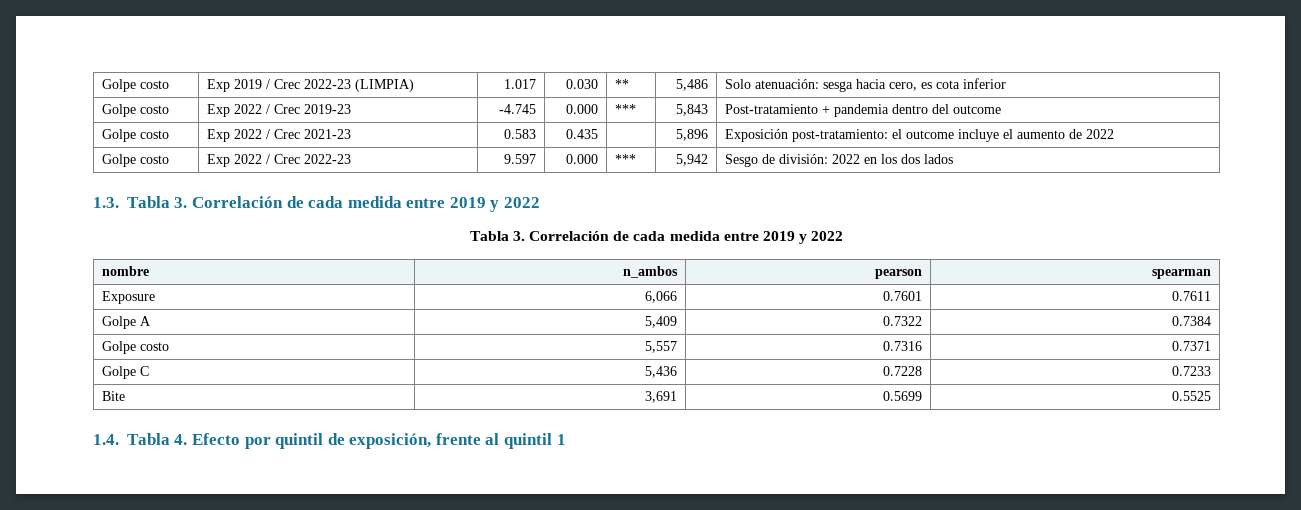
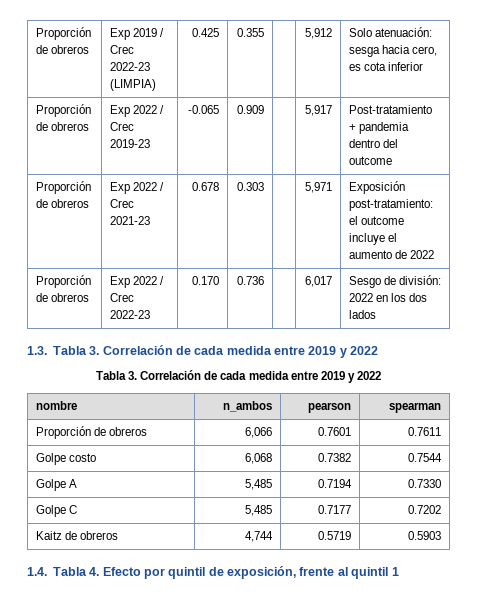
[102,79,170,92] Golpe costo -> [35,27,91,40] [35,45,89,54] Proporción de obreros
[503,79,536,89] [565,79,598,89] [615,79,630,89] [675,79,708,91] 1.017 | 0.030 | ** | 5,486 -> [192,28,220,37] [237,28,265,37] [305,28,333,39] 0.425 | 0.355 | | 5,912
[102,104,170,117] Golpe costo -> [35,104,91,117] [35,122,89,131] Proporción de obreros
[498,104,536,114] [565,104,598,114] [615,104,637,114] [675,104,708,116] -4.745 | 0.000 | *** | 5,843 -> [188,105,220,114] [237,105,265,114] [305,105,333,116] -0.065 | 0.909 | | 5,917
[102,129,170,142] Golpe costo -> [35,181,91,194] [35,199,89,208] Proporción de obreros
[503,129,536,139] [565,129,598,139] [675,129,708,141] 0.583 | 0.435 | | 5,896 -> [192,182,220,191] [237,182,265,191] [305,182,333,193] 0.678 | 0.303 | | 5,971
[102,154,170,167] Golpe costo -> [35,275,91,288] [35,293,89,302] Proporción de obreros
[503,154,536,164] [565,154,598,164] [615,154,637,164] [675,154,708,166] 9.597 | 0.000 | *** | 5,942 -> [192,276,220,285] [237,276,265,285] [305,276,333,287] 0.170 | 0.736 | | 6,017
[102,291,156,304] Exposure -> [35,426,147,439] Proporción de obreros
[140,316,152,326] [644,316,677,328] [882,316,922,326] [1171,316,1211,326] [102,341,170,354] [644,341,677,353] [882,341,922,351] [1171,341,1211,351] [102,366,150,379] [644,366,677,378] [882,366,922,376] [1171,366,1211,376] [102,391,126,401] [644,391,677,403] [882,391,922,401] [1171,391,1211,401] A | 5,409 | 0.7322 | 0.7384 // Golpe costo | 5,557 | 0.7316 | 0.7371 // Golpe C | 5,436 | 0.7228 | 0.7233 // Bite | 3,691 | 0.5699 | 0.5525 -> [68,453,96,462] [245,453,273,464] [318,453,352,462] [408,453,443,462] [35,479,77,491] [245,479,273,490] [318,479,353,488] [408,479,442,488] [35,505,77,517] [245,505,273,516] [318,505,352,514] [408,505,442,514] [35,531,118,540] [245,531,274,542] [318,531,352,540] [408,531,442,540] costo | 6,068 | 0.7382 | 0.7544 // Golpe A | 5,485 | 0.7194 | 0.7330 // Golpe C | 5,485 | 0.7177 | 0.7202 // Kaitz de obreros | 4,744 | 0.5719 | 0.5903

